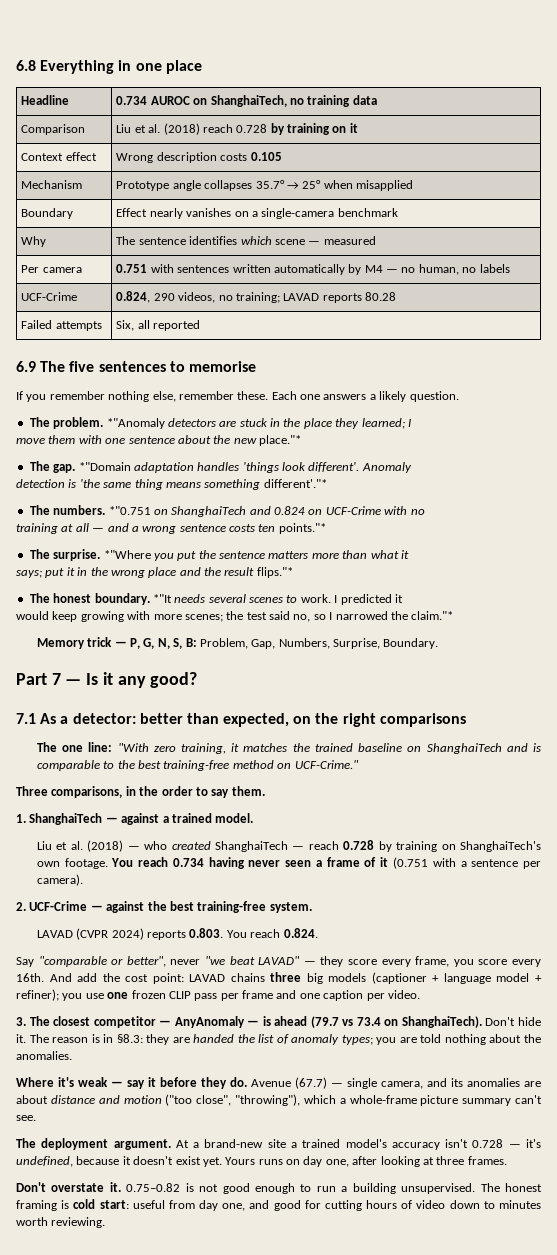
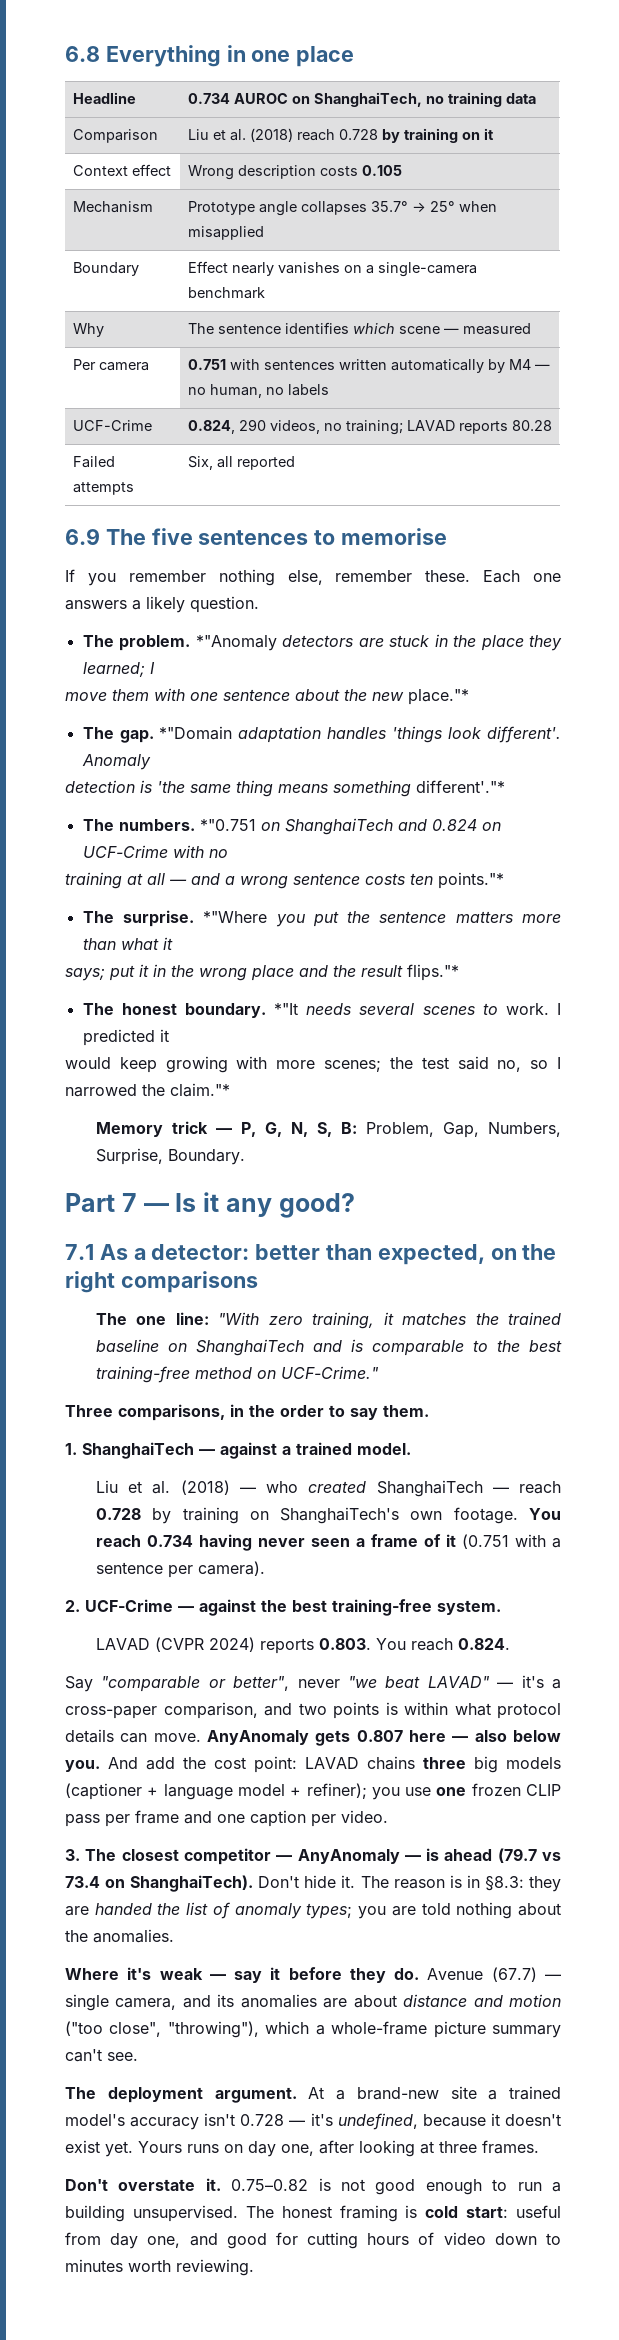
[320,956,542,967] [16,973,44,982] they score every frame, you score every 16th. -> [521,1675,561,1689] [65,1702,561,1719] [65,1729,561,1746] [65,1760,100,1772] it's a cross-paper comparison, and two points is within what protocol details can move. AnyAnomaly gets 0.807 here — also below you.

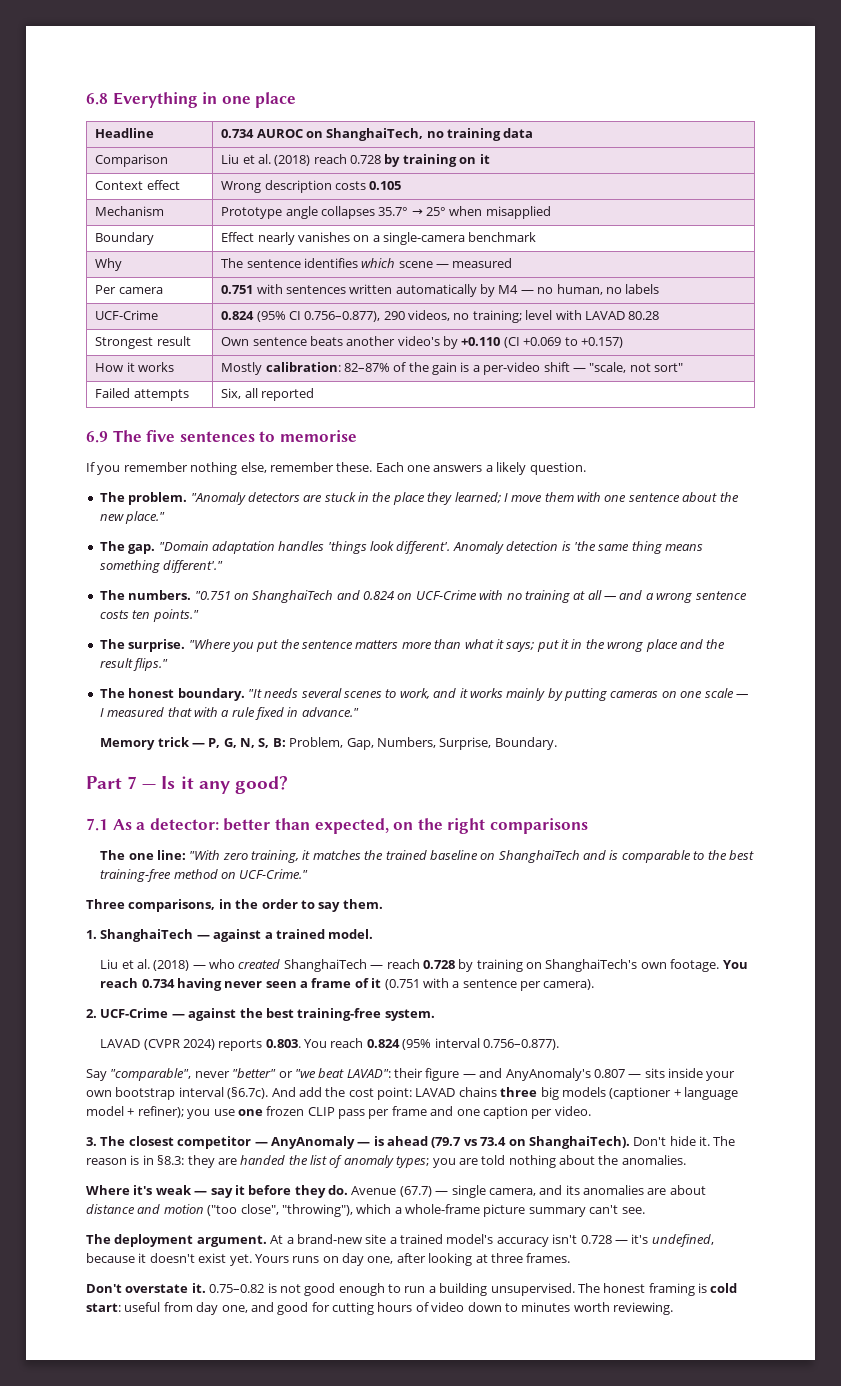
[187,419,552,435] 0.824, 290 videos, no training; LAVAD reports 80.28 -> [221,310,660,323] [95,336,191,349] [221,336,623,349] [95,362,174,372] [221,362,684,375] 0.824 (95% CI 0.756–0.877), 290 videos, no training; level with LAVAD 80.28 // Strongest result | Own sentence beats another video's by +0.110 (CI +0.069 to +0.157) // How it works | Mostly calibration: 82–87% of the gain is a per-video shift — "scale, not sort"
[195,635,277,651] *"Anomaly -> [190,492,246,505] "Anomaly
(155, 668) // -> (508, 497) none
[408,689,469,705] place."* -> [125,511,166,524] place."
[159,726,233,740] *"Domain -> [158,541,209,551] "Domain
(151, 762) // -> (504, 547) none
[416,780,505,793] different'."* -> [163,560,224,573] different'."
[199,819,256,831] *"0.751 -> [194,591,231,600] "0.751
(228, 853) // -> (522, 596) none
[438,872,504,889] points."* -> [152,609,199,622] points."
[203,911,268,923] *"Where -> [188,639,231,649] "Where
(173, 943) // -> (504, 644) none
[407,964,459,981] flips."* -> [133,658,169,671] flips."
[274,1003,299,1015] *"It -> [247,689,262,698] "It
[505,1003,561,1015] [82,1029,169,1046] [65,1056,561,1073] [65,1083,230,1097] work. I predicted it // would keep growing with more scenes; the test said no, so I narrowed the claim."* -> [399,688,749,701] [99,707,359,720] work, and it works mainly by putting cameras on one scale — I measured that with a rule fixed in advance."
[458,1638,511,1650] [65,1675,561,1692] [65,1702,561,1719] [65,1729,561,1746] [65,1760,100,1772] 0.824. // Say "comparable or better", never "we beat LAVAD" — it's a cross-paper comparison, and two points is within what protocol details can move. AnyAnomaly gets 0.807 here — also below you. -> [366,1038,559,1050] [86,1068,736,1081] [86,1087,269,1100] 0.824 (95% interval 0.756–0.877). // Say "comparable", never "better" or "we beat LAVAD": their figure — and AnyAnomaly's 0.807 — sits inside your own bootstrap interval (§6.7c).

